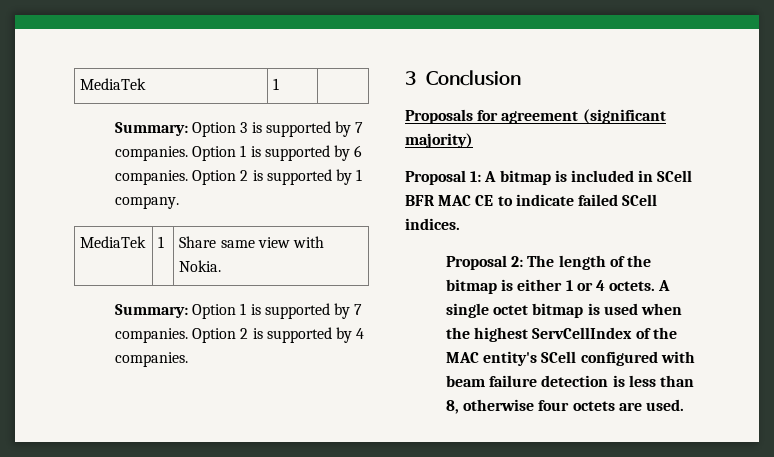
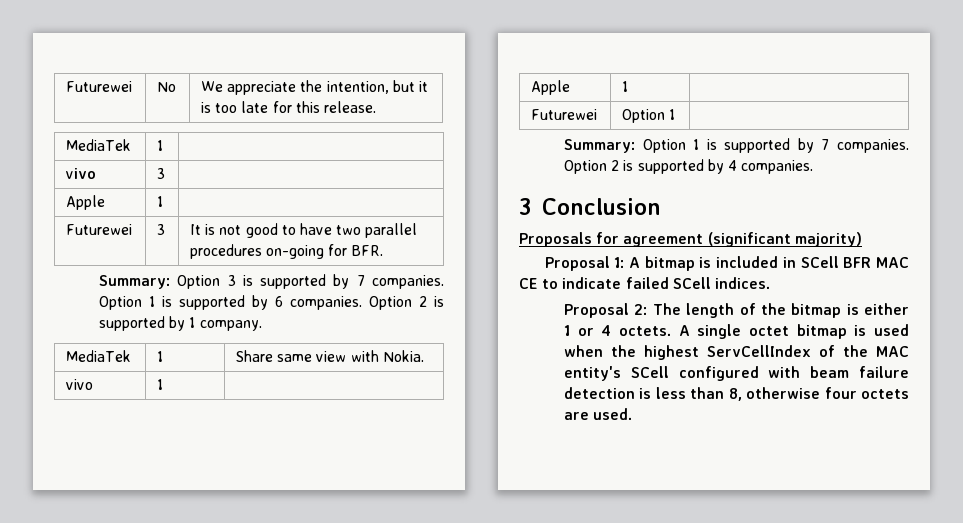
[80,78,147,90] [273,78,280,90] MediaTek | 1 | -> [66,81,133,92] [157,82,177,92] [201,80,429,95] [201,101,377,113] [66,139,132,151] [157,140,164,151] [66,168,97,179] [157,168,166,179] [66,195,106,210] [157,196,164,207] [66,224,133,235] [157,224,166,235] [190,223,418,238] [190,244,383,259] Futurewei | No | We appreciate the intention, but it is too late for this release. // MediaTek | 1 | // vivo | 3 | // Apple | 1 | // Futurewei | 3 | It is not good to have two parallel procedures on-going for BFR.
(222, 266) none -> [66,379,94,390] [157,379,164,390] [531,80,571,95] [622,81,629,92] [531,109,598,120] [622,109,676,123] // vivo | 1 | // Apple | 1 | // Futurewei | Option 1 |

